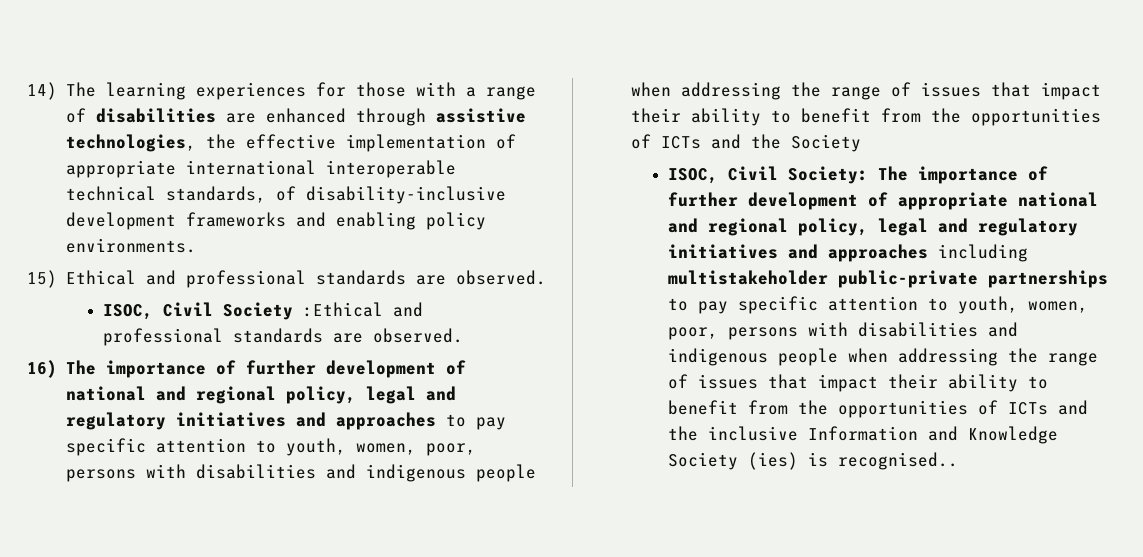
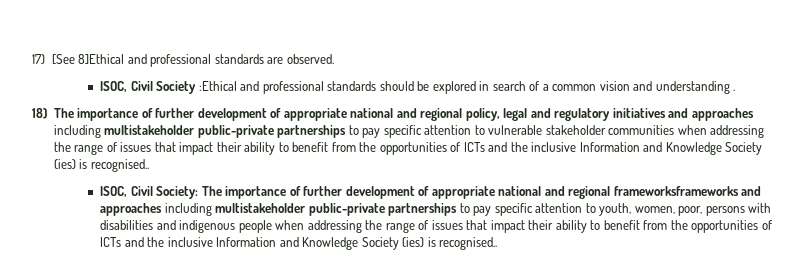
[27,82,536,100] [65,108,526,126] [65,134,516,152] [65,160,456,178] [65,186,506,204] [65,212,486,230] [65,238,196,253] [27,270,136,288] 14) The learning experiences for those with a range of disabilities are enhanced through assistive technologies, the effective implementation of appropriate international interoperable technical standards, of disability-inclusive development frameworks and enabling policy environments. // 15) Ethical -> [32,54,125,64] 17) [See 8]Ethical
[333,328,464,343] [27,360,466,378] are observed. // 16) The importance of further development of -> [379,81,736,94] [32,108,347,121] should be explored in search of a common vision and understanding . // 18) The importance of further development of appropriate
[445,414,506,430] [65,438,476,456] [65,464,536,482] to pay specific attention to youth, women, poor, persons with disabilities and indigenous people -> [53,125,675,138] including multistakeholder public-private partnerships to pay specific attention to vulnerable stakeholder communities
[790,134,861,152] Society -> [531,142,763,155] [53,159,149,172] inclusive Information and Knowledge Society (ies) is recognised..
[798,218,1079,236] [668,244,779,259] policy, legal and regulatory initiatives -> [613,186,739,196] frameworksframeworks

